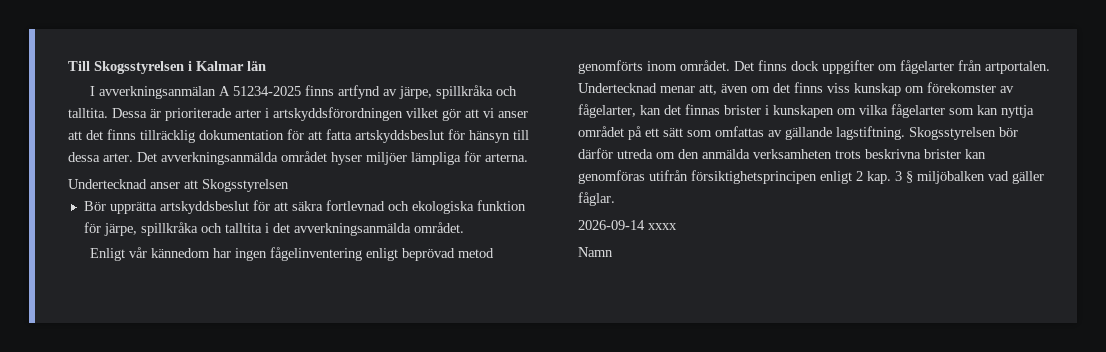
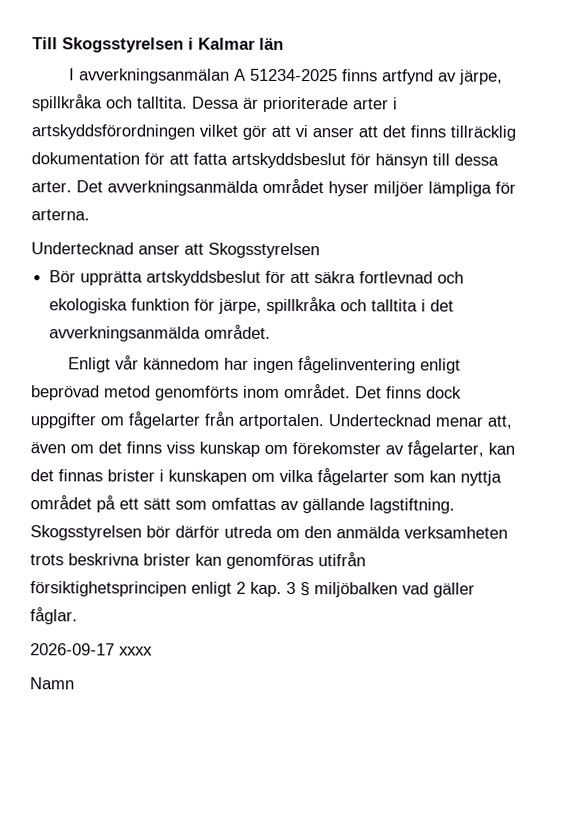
[578,220,645,230] 2026-09-14 -> [30,643,115,656] 2026-09-17

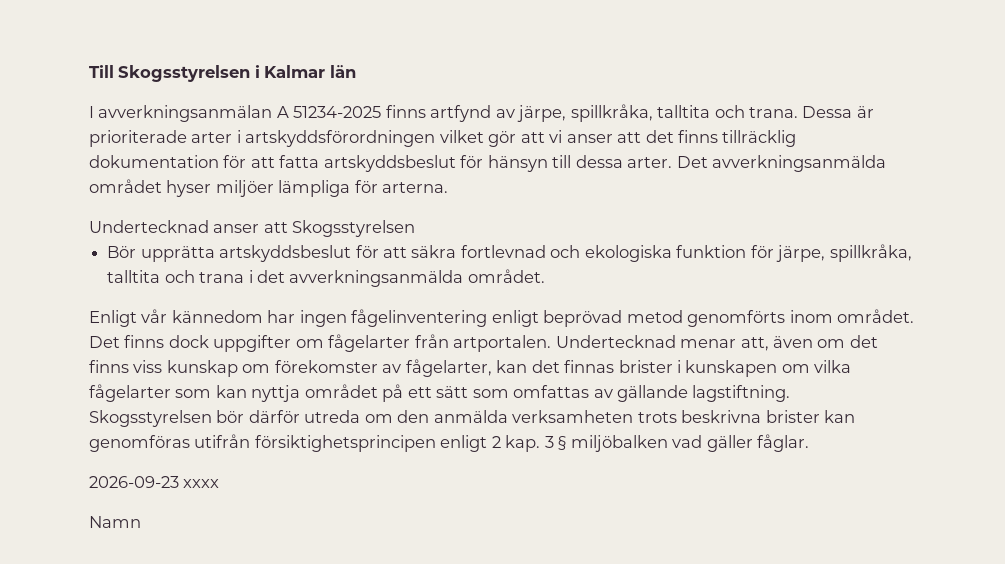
[31,94,188,112] spillkråka och talltita. -> [570,104,799,122] spillkråka, talltita och trana.
[266,296,419,315] spillkråka och talltita -> [829,244,912,262] [107,270,245,283] spillkråka, talltita och trana
[30,643,115,656] 2026-09-17 -> [89,476,179,488] 2026-09-23

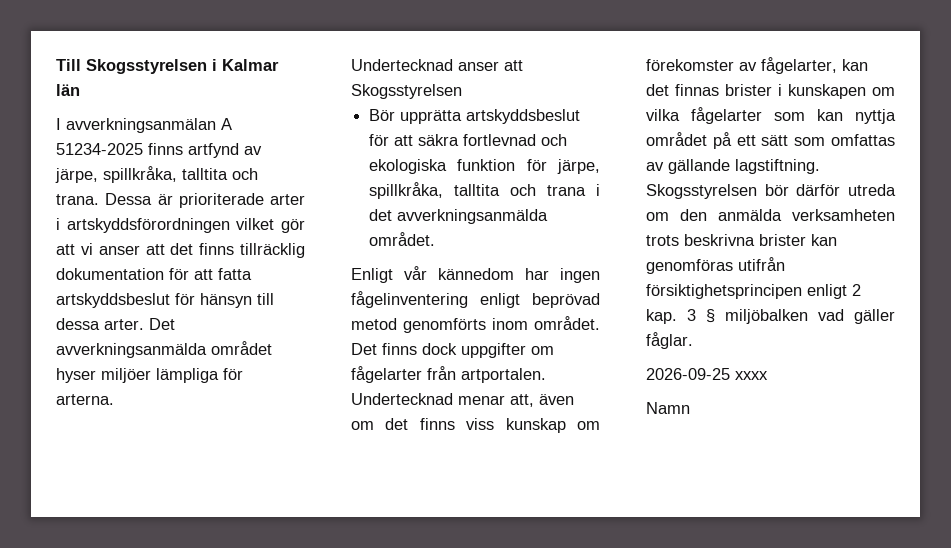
[89,476,179,488] 2026-09-23 -> [646,368,730,380] 2026-09-25

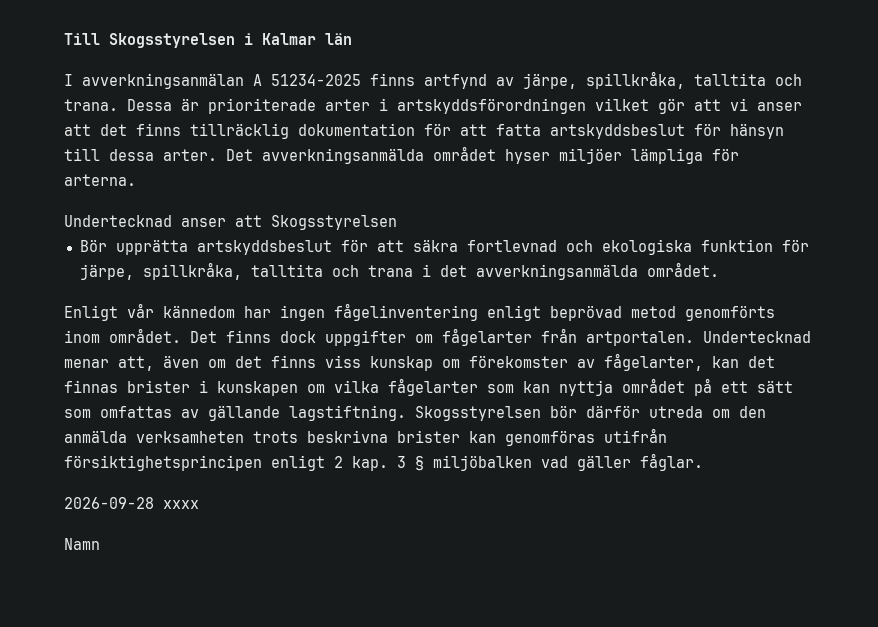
[646,368,730,380] 2026-09-25 -> [64,497,154,509] 2026-09-28

